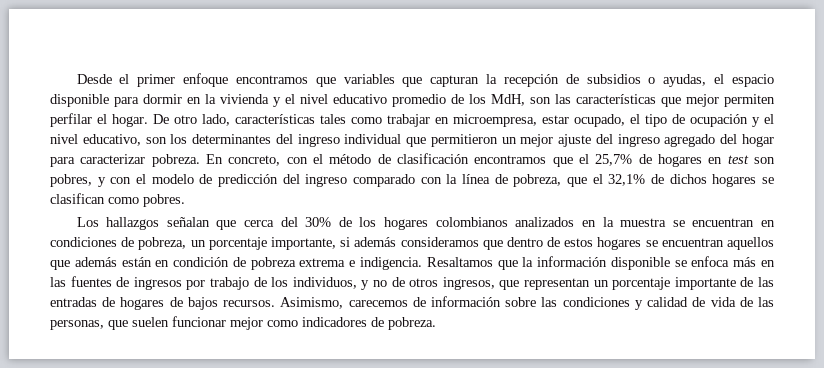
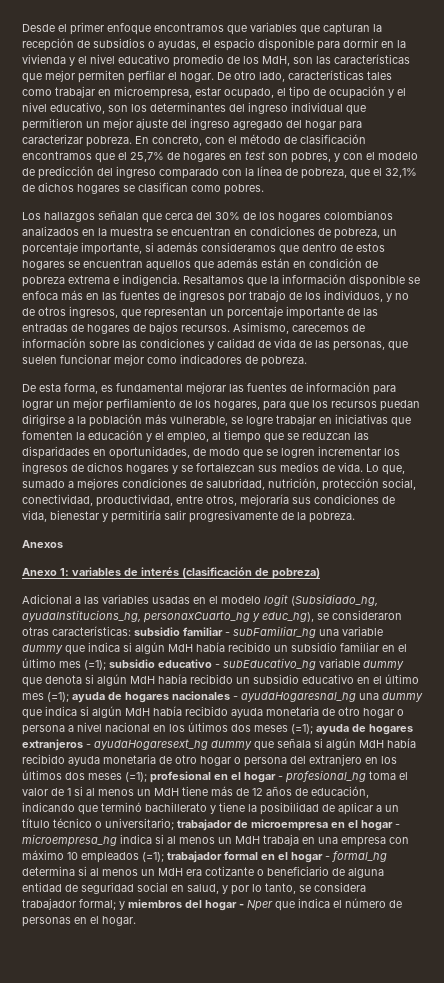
(436, 323) none -> [22,382,396,395] [22,398,420,411] [22,414,411,427] [22,430,369,443] [22,446,400,459] [22,462,405,475] [22,478,416,491] [22,494,395,507] [22,510,355,523] [22,540,63,548] [22,567,320,579] [22,594,378,606] [22,610,402,623] [22,626,383,638] [22,642,407,655] [22,658,404,670] [22,674,419,687] [22,691,423,703] [22,706,404,719] [22,722,413,735] [22,738,416,751] [22,754,397,767] [22,770,408,783] [22,786,369,798] [22,802,399,815] [22,818,400,831] [22,834,409,847] [22,850,387,863] [22,866,384,878] [22,882,366,895] [22,898,402,911] [22,916,136,927] // De esta forma, es fundamental mejorar las fuentes de información para lograr un mejor perfilamiento de los hogares, para que los recursos puedan dirigirse a la población más vulnerable, se logre trabajar en iniciativas que fomenten la educación y el empleo, al tiempo que se reduzcan las disparidades en oportunidades, de modo que se logren incrementar los ingresos de dichos hogares y se fortalezcan sus medios de vida. Lo que, sumado a mejores condiciones de salubridad, nutrición, protección social, conectividad, productividad, entre otros, mejoraría sus condiciones de vida, bienestar y permitiría salir progresivamente de la pobreza. // Anexos // Anexo 1: variables de interés (clasificación de pobreza) // Adicional a las variables usadas en el modelo logit (Subsidiado_hg, ayudaInstitucions_hg, personaxCuarto_hg y educ_hg), se consideraron otras características: subsidio familiar - subFamiliar_hg una variable dummy que indica si algún MdH había recibido un subsidio familiar en el último mes (=1); subsidio educativo - subEducativo_hg variable dummy que denota si algún MdH había recibido un subsidio educativo en el último mes (=1); ayuda de hogares nacionales - ayudaHogaresnal_hg una dummy que indica si algún MdH había recibido ayuda monetaria de otro hogar o persona a nivel nacional en los últimos dos meses (=1); ayuda de hogares extranjeros - ayudaHogaresext_hg dummy que señala si algún MdH había recibido ayuda monetaria de otro hogar o persona del extranjero en los últimos dos meses (=1); profesional en el hogar - profesional_hg toma el valor de 1 si al menos un MdH tiene más de 12 años de educación, indicando que terminó bachillerato y tiene la posibilidad de aplicar a un título técnico o universitario; trabajador de microempresa en el hogar - microempresa_hg indica si al menos un MdH trabaja en una empresa con máximo 10 empleados (=1); trabajador formal en el hogar - formal_hg determina si al menos un MdH era cotizante o beneficiario de alguna entidad de seguridad social en salud, y por lo tanto, se considera trabajador formal; y miembros del hogar - Nper que indica el número de personas en el hogar.

